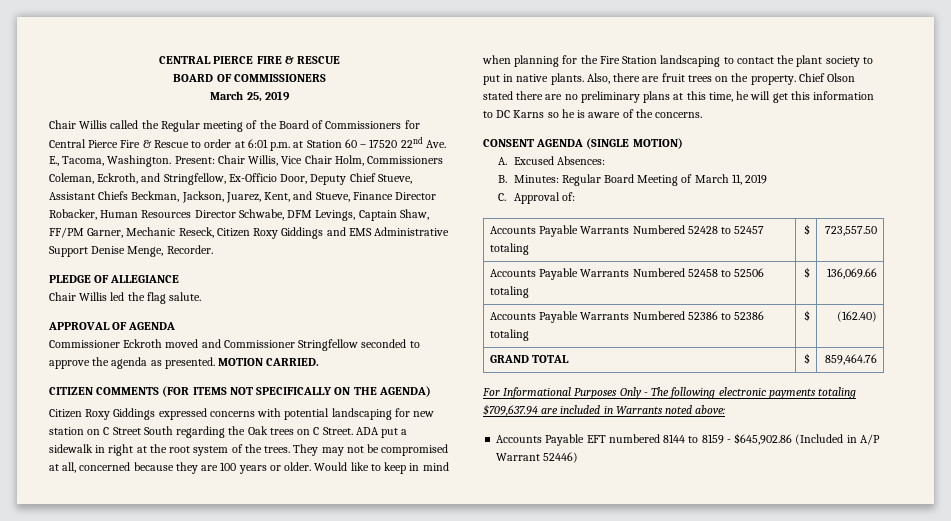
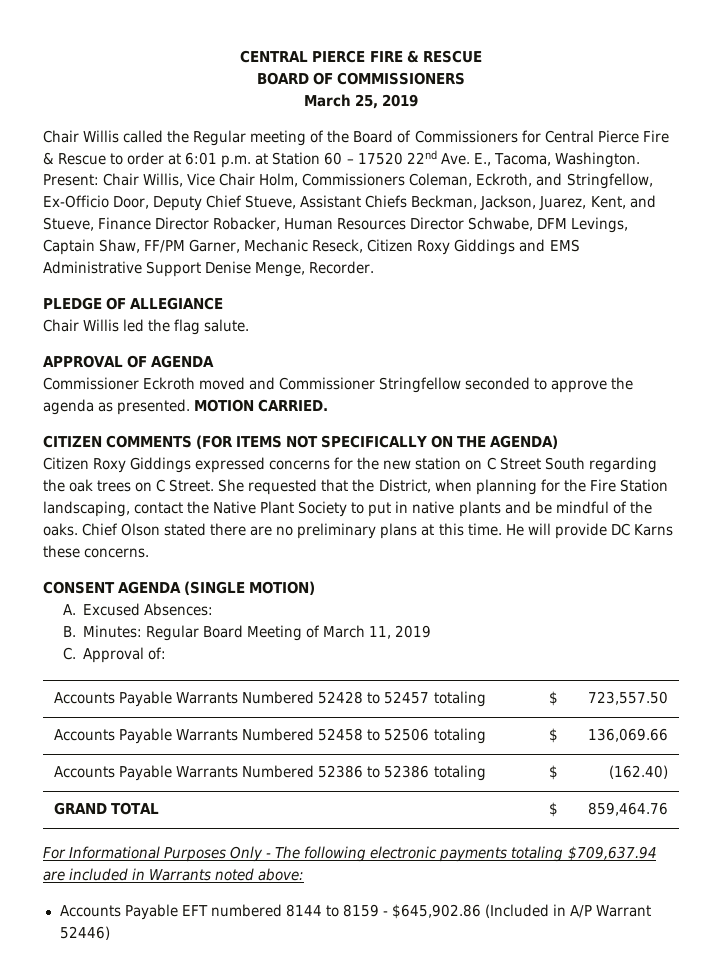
[257,408,410,420] with potential landscaping for -> [334,457,380,470] for the
[247,426,268,435] Oak -> [69,479,94,492] oak
[355,427,408,438] [49,444,449,456] [49,462,449,474] ADA put a sidewalk in right at the root system of the trees. They may not be compromised at all, concerned because they are 100 years or older. Would like to keep in mind -> [218,479,431,495] She requested that the District,
[660,55,873,67] [483,73,796,85] landscaping to contact the plant society to put in native plants. Also, there are fruit trees on the property. -> [43,501,652,517] [43,523,78,536] landscaping, contact the Native Plant Society to put in native plants and be mindful of the oaks.
[708,91,875,103] [483,109,653,118] time, he will get this information to DC Karns so he is aware of the -> [467,523,673,539] [43,545,80,558] time. He will provide DC Karns these

